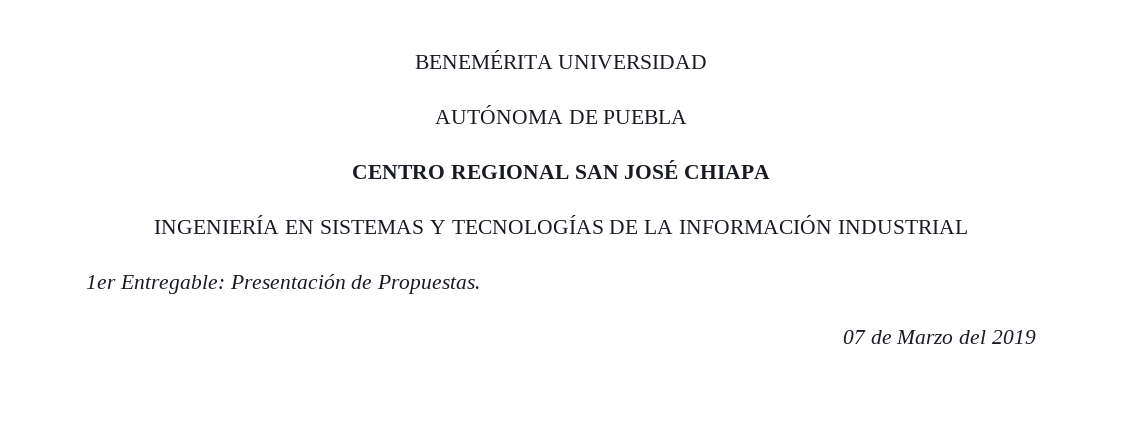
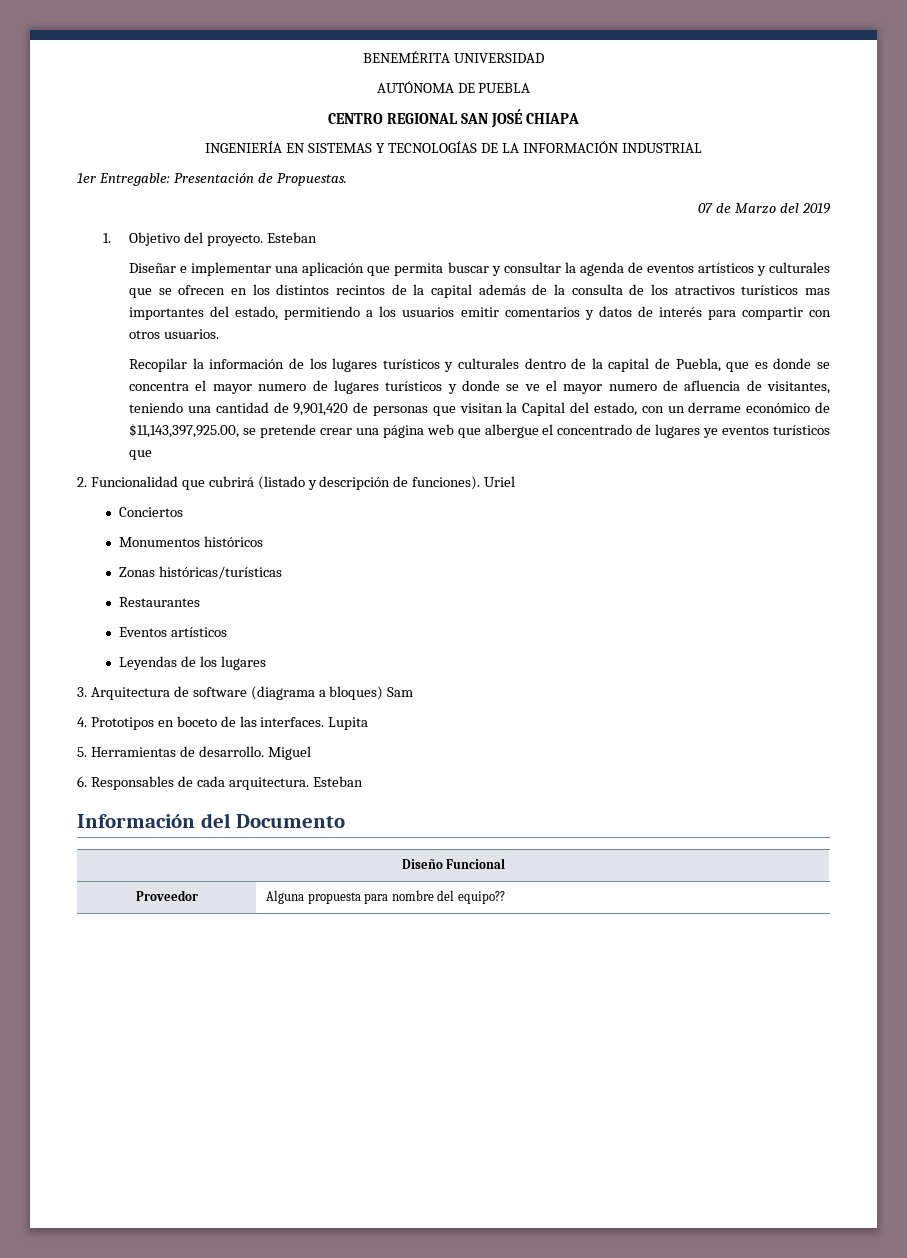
(1036, 337) none -> [103,232,317,246] [129,262,831,276] [129,284,831,298] [129,306,832,320] [129,329,220,339] [129,358,831,372] [129,380,830,394] [129,402,830,416] [129,424,830,438] [129,450,153,460] [77,476,516,490] [119,507,184,517] [119,536,263,547] [119,566,282,579] [119,597,201,607] [119,627,227,637] [119,656,266,670] [77,686,414,700] [77,716,369,730] [77,746,311,760] [77,776,363,790] [77,813,346,828] [401,858,506,869] [136,890,198,901] [266,890,505,904] // 1. Objetivo del proyecto. Esteban // Diseñar e implementar una aplicación que permita buscar y consultar la agenda de eventos artísticos y culturales que se ofrecen en los distintos recintos de la capital además de la consulta de los atractivos turísticos mas importantes del estado, permitiendo a los usuarios emitir comentarios y datos de interés para compartir con otros usuarios. // Recopilar la información de los lugares turísticos y culturales dentro de la capital de Puebla, que es donde se concentra el mayor numero de lugares turísticos y donde se ve el mayor numero de afluencia de visitantes, teniendo una cantidad de 9,901,420 de personas que visitan la Capital del estado, con un derrame económico de $11,143,397,925.00, se pretende crear una página web que albergue el concentrado de lugares ye eventos turísticos que // 2. Funcionalidad que cubrirá (listado y descripción de funciones). Uriel // Conciertos // Monumentos históricos // Zonas históricas/turísticas // Restaurantes // Eventos artísticos // Leyendas de los lugares // 3. Arquitectura de software (diagrama a bloques) Sam // 4. Prototipos en boceto de las interfaces. Lupita // 5. Herramientas de desarrollo. Miguel // 6. Responsables de cada arquitectura. Esteban // Información del Documento // Diseño Funcional // Proveedor | Alguna propuesta para nombre del equipo??

